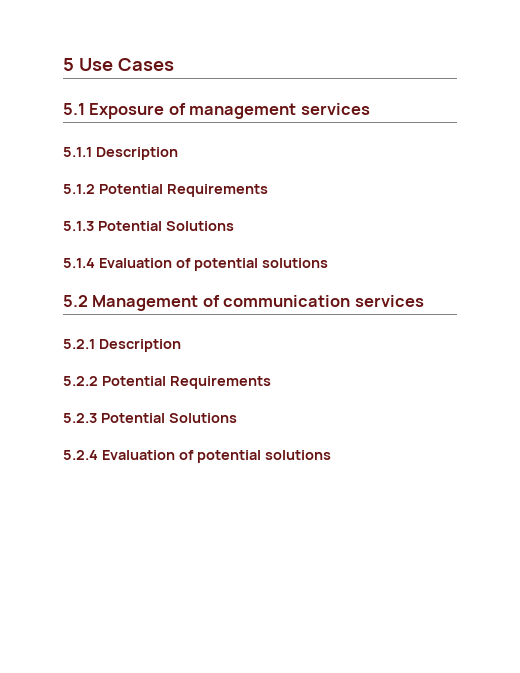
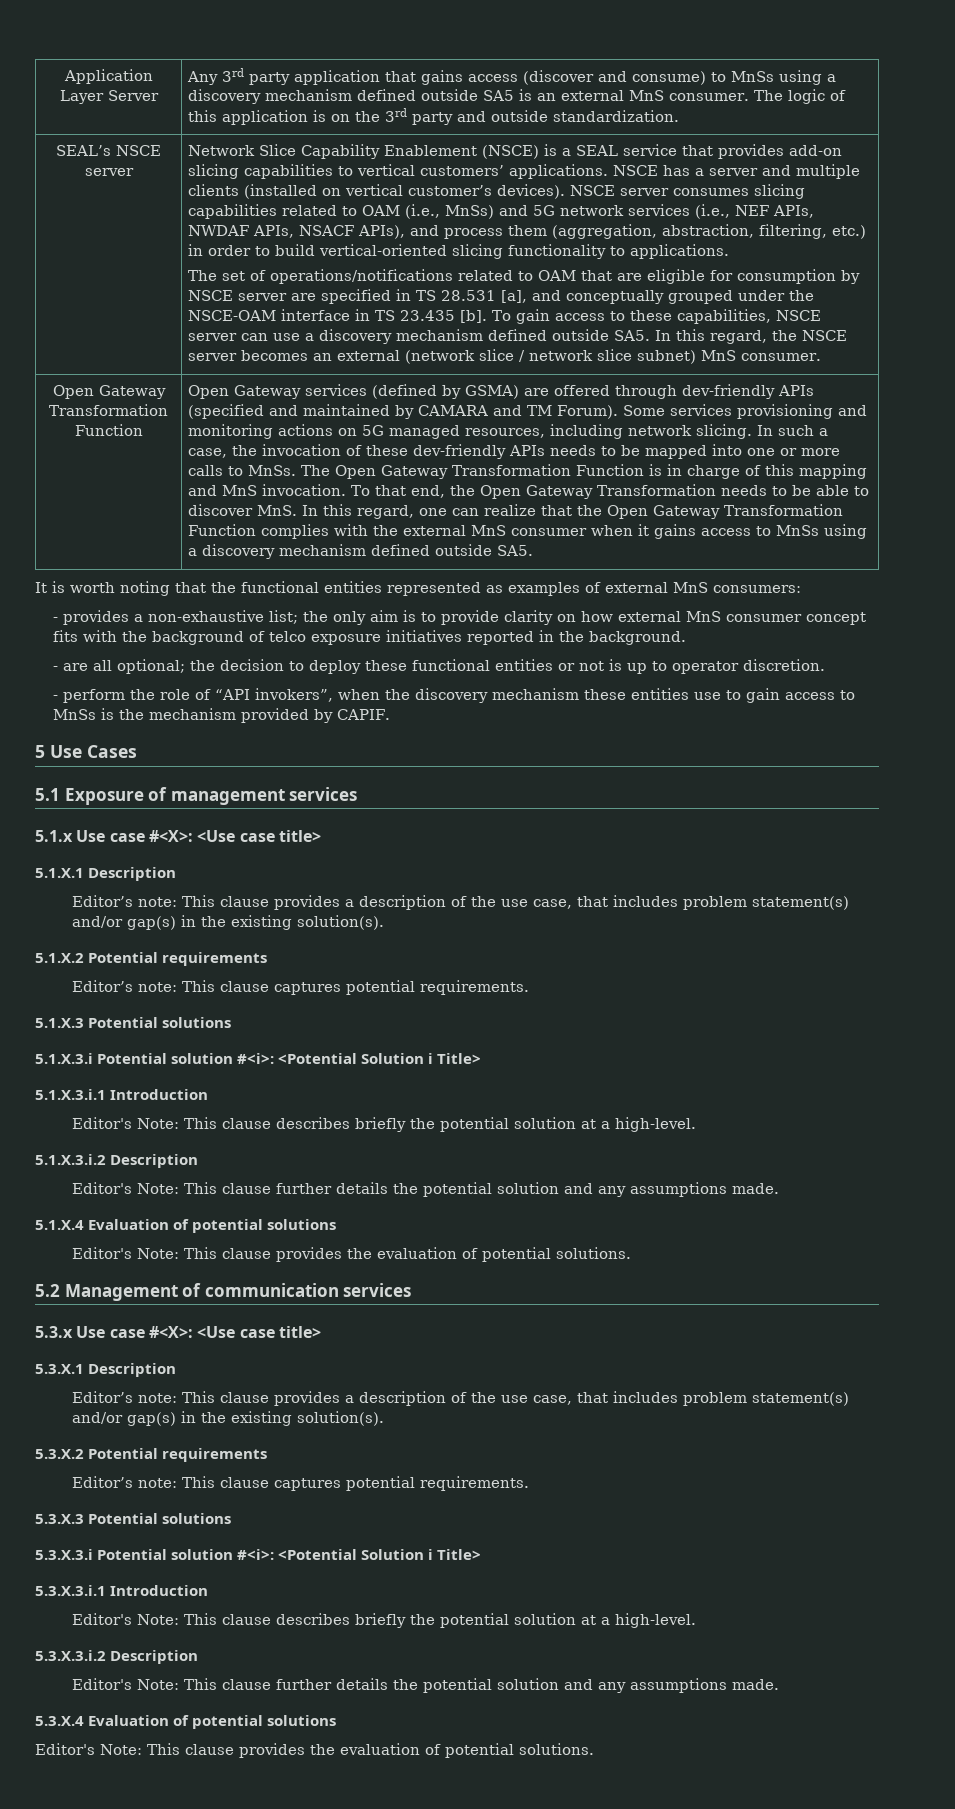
(63, 64) none -> [63,69,153,84] [59,90,159,104] [187,68,837,85] [188,89,847,104] [188,108,680,125] [56,145,161,156] [84,168,134,176] [188,144,843,159] [188,164,861,179] [188,184,806,199] [188,204,815,219] [188,224,867,239] [188,244,730,259] [188,269,861,284] [188,289,815,304] [188,309,822,324] [188,329,848,344] [188,349,822,364] [52,385,166,399] [48,404,168,416] [74,424,143,436] [188,384,815,399] [188,404,868,419] [188,424,829,439] [188,444,841,459] [188,464,868,479] [188,484,870,499] [188,504,844,519] [188,524,868,539] [188,544,534,559] [35,581,801,596] [53,610,867,625] [53,630,687,645] [53,659,826,674] [53,688,856,703] [53,708,391,723] Application Layer Server | Any 3rd party application that gains access (discover and consume) to MnSs using a discovery mechanism defined outside SA5 is an external MnS consumer. The logic of this application is on the 3rd party and outside standardization. // SEAL’s NSCE server | Network Slice Capability Enablement (NSCE) is a SEAL service that provides add-on slicing capabilities to vertical customers’ applications. NSCE has a server and multiple clients (installed on vertical customer’s devices). NSCE server consumes slicing capabilities related to OAM (i.e., MnSs) and 5G network services (i.e., NEF APIs, NWDAF APIs, NSACF APIs), and process them (aggregation, abstraction, filtering, etc.) in order to build vertical-oriented slicing functionality to applications. // The set of operations/notifications related to OAM that are eligible for consumption by NSCE server are specified in TS 28.531 [a], and conceptually grouped under the NSCE-OAM interface in TS 23.435 [b]. To gain access to these capabilities, NSCE server can use a discovery mechanism defined outside SA5. In this regard, the NSCE server becomes an external (network slice / network slice subnet) MnS consumer. // Open Gateway Transformation Function | Open Gateway services (defined by GSMA) are offered through dev-friendly APIs (specified and maintained by CAMARA and TM Forum). Some services provisioning and monitoring actions on 5G managed resources, including network slicing. In such a case, the invocation of these dev-friendly APIs needs to be mapped into one or more calls to MnSs. The Open Gateway Transformation Function is in charge of this mapping and MnS invocation. To that end, the Open Gateway Transformation needs to be able to discover MnS. In this regard, one can realize that the Open Gateway Transformation Function complies with the external MnS consumer when it gains access to MnSs using a discovery mechanism defined outside SA5. // It is worth noting that the functional entities represented as examples of external MnS consumers: // - provides a non-exhaustive list; the only aim is to provide clarity on how external MnS consumer concept fits with the background of telco exposure initiatives reported in the background. // - are all optional; the decision to deploy these functional entities or not is up to operator discretion. // - perform the role of “API invokers”, when the discovery mechanism these entities use to gain access to MnSs is the mechanism provided by CAPIF. //
[63,147,178,160] [63,184,268,197] [63,221,234,231] [63,258,328,271] 5.1.1 Description // 5.1.2 Potential Requirements // 5.1.3 Potential Solutions // 5.1.4 Evaluation of potential solutions -> [35,830,321,842] [35,867,177,881] [71,895,849,910] [71,915,384,930] [35,952,268,966] [71,980,529,995] [35,1017,232,1028] [35,1053,482,1064] [35,1089,209,1100] [71,1117,696,1132] [35,1154,199,1168] [71,1182,779,1197] [35,1219,337,1233] [71,1247,631,1262] 5.1.x Use case #<X>: <Use case title> // 5.1.X.1 Description // Editor’s note: This clause provides a description of the use case, that includes problem statement(s) and/or gap(s) in the existing solution(s). // 5.1.X.2 Potential requirements // Editor’s note: This clause captures potential requirements. // 5.1.X.3 Potential solutions // 5.1.X.3.i Potential solution #<i>: <Potential Solution i Title> // 5.1.X.3.i.1 Introduction // Editor's Note: This clause describes briefly the potential solution at a high-level. // 5.1.X.3.i.2 Description // Editor's Note: This clause further details the potential solution and any assumptions made. // 5.1.X.4 Evaluation of potential solutions // Editor's Note: This clause provides the evaluation of potential solutions.
[63,339,181,352] [63,376,271,389] [63,413,237,423] [63,450,331,463] 5.2.1 Description // 5.2.2 Potential Requirements // 5.2.3 Potential Solutions // 5.2.4 Evaluation of potential solutions -> [35,1326,321,1338] [35,1363,177,1377] [71,1391,849,1406] [71,1411,384,1426] [35,1448,268,1462] [71,1476,529,1491] [35,1513,232,1524] [35,1549,482,1560] [35,1585,209,1596] [71,1613,696,1628] [35,1650,199,1664] [71,1678,779,1693] [35,1715,337,1729] [35,1743,594,1758] 5.3.x Use case #<X>: <Use case title> // 5.3.X.1 Description // Editor’s note: This clause provides a description of the use case, that includes problem statement(s) and/or gap(s) in the existing solution(s). // 5.3.X.2 Potential requirements // Editor’s note: This clause captures potential requirements. // 5.3.X.3 Potential solutions // 5.3.X.3.i Potential solution #<i>: <Potential Solution i Title> // 5.3.X.3.i.1 Introduction // Editor's Note: This clause describes briefly the potential solution at a high-level. // 5.3.X.3.i.2 Description // Editor's Note: This clause further details the potential solution and any assumptions made. // 5.3.X.4 Evaluation of potential solutions // Editor's Note: This clause provides the evaluation of potential solutions.

